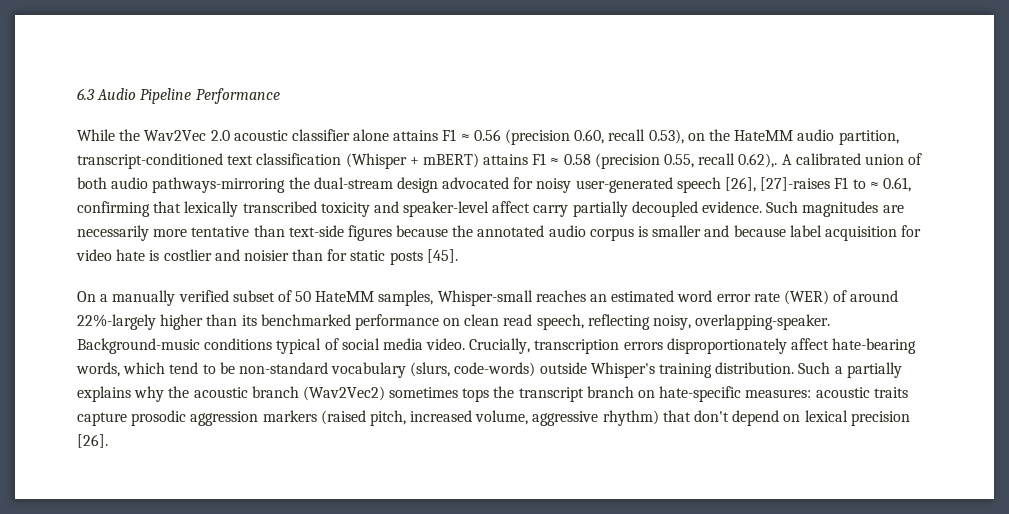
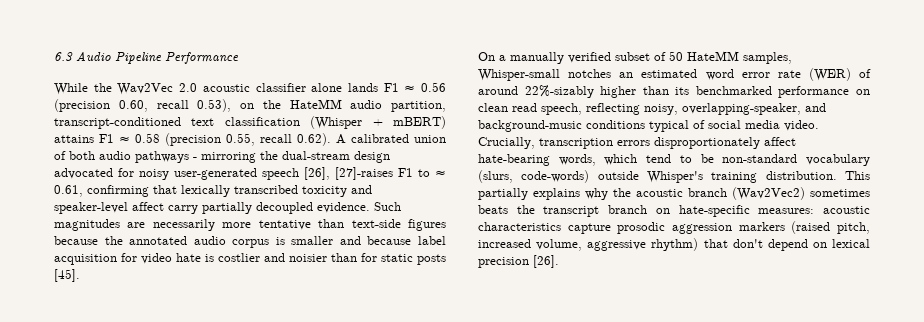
[393,130,439,141] attains -> [347,83,378,92] lands
[738,153,778,168] 0.62),. -> [297,133,331,146] 0.62).
[152,177,286,193] pathways-mirroring -> [135,151,256,163] pathways - mirroring
[535,290,586,302] reaches -> [568,69,612,78] notches
[77,314,156,330] 22%-largely -> [524,85,594,98] 22%-sizably
[695,314,831,330] [77,338,200,354] overlapping-speaker. Background-music -> [682,103,826,115] [478,120,582,132] overlapping-speaker, and background-music
[798,362,843,374] Such a -> [845,171,870,180] This
[462,388,490,402] tops -> [478,205,508,214] beats
[873,387,908,398] traits -> [478,222,561,231] characteristics

